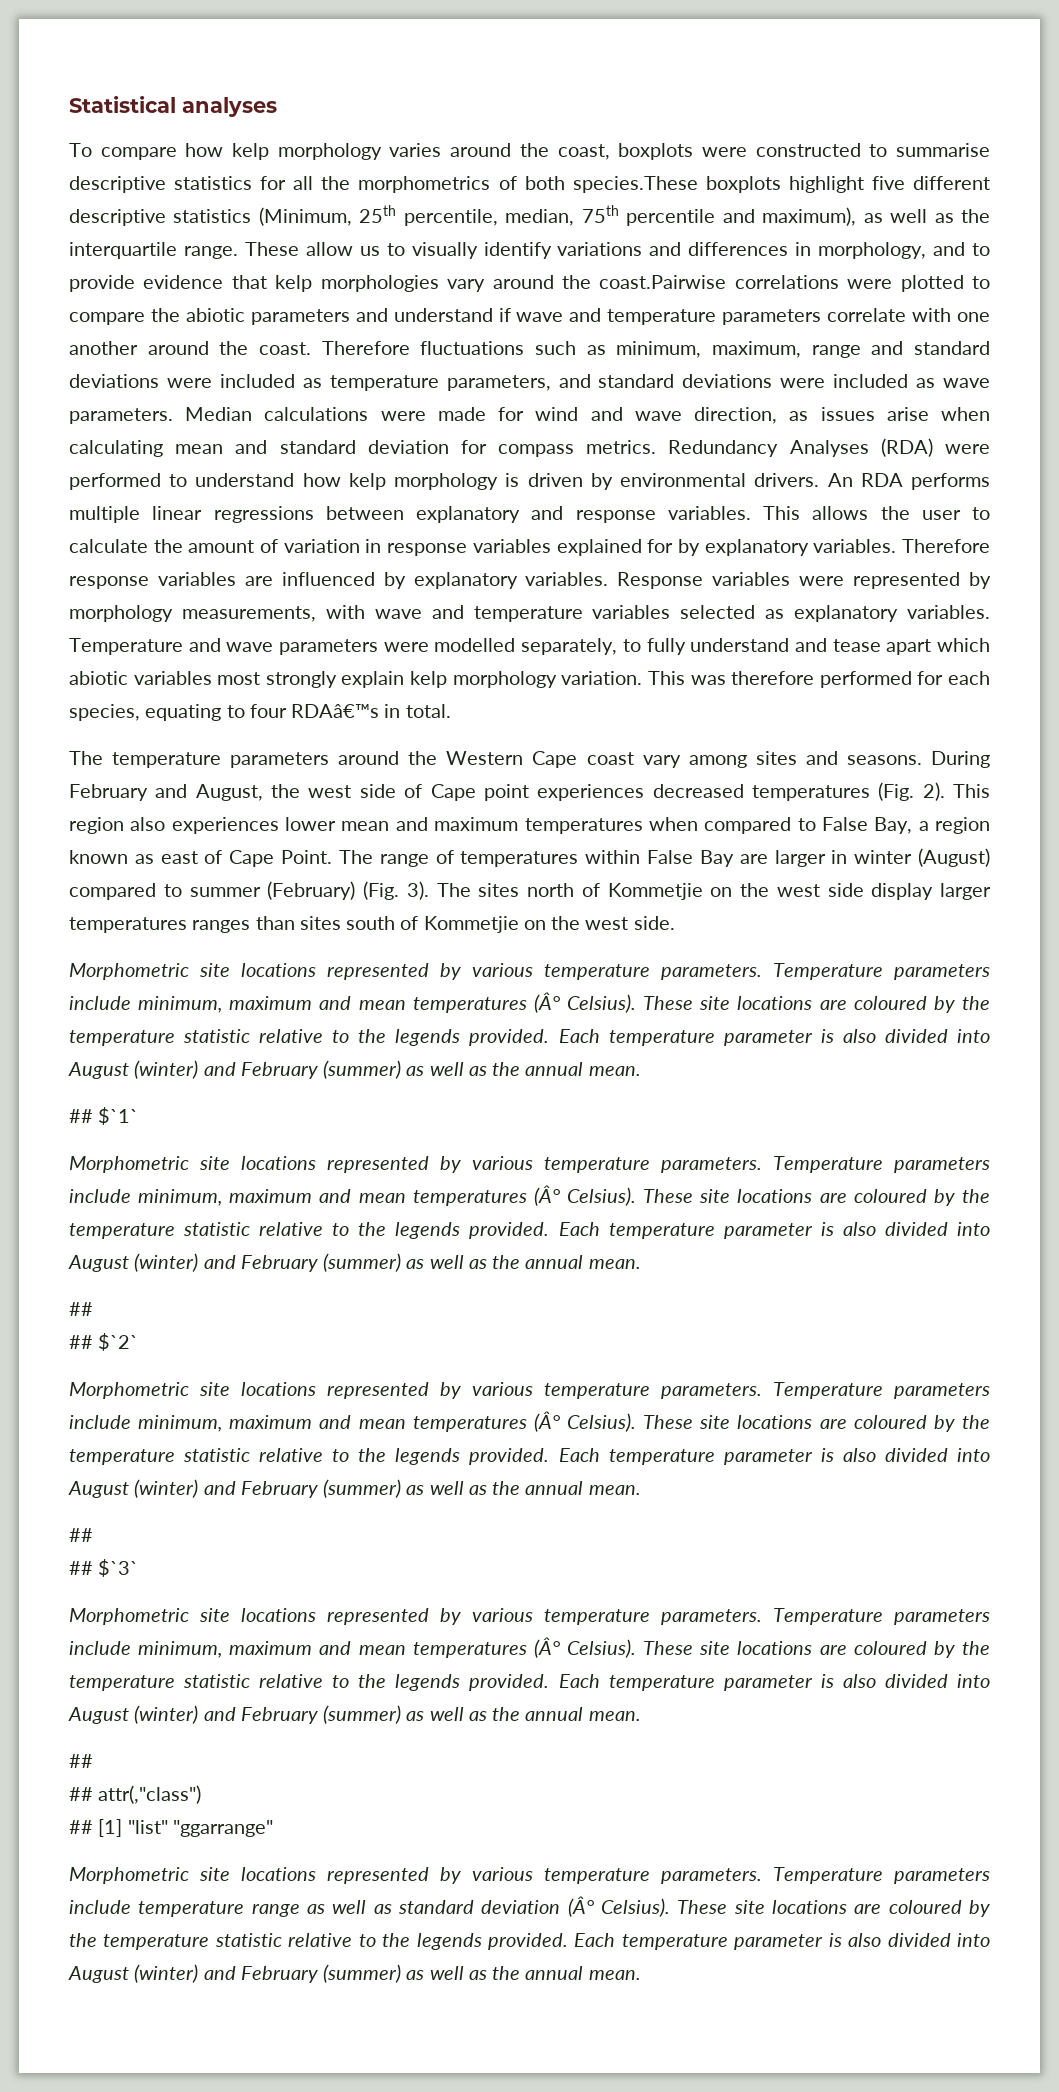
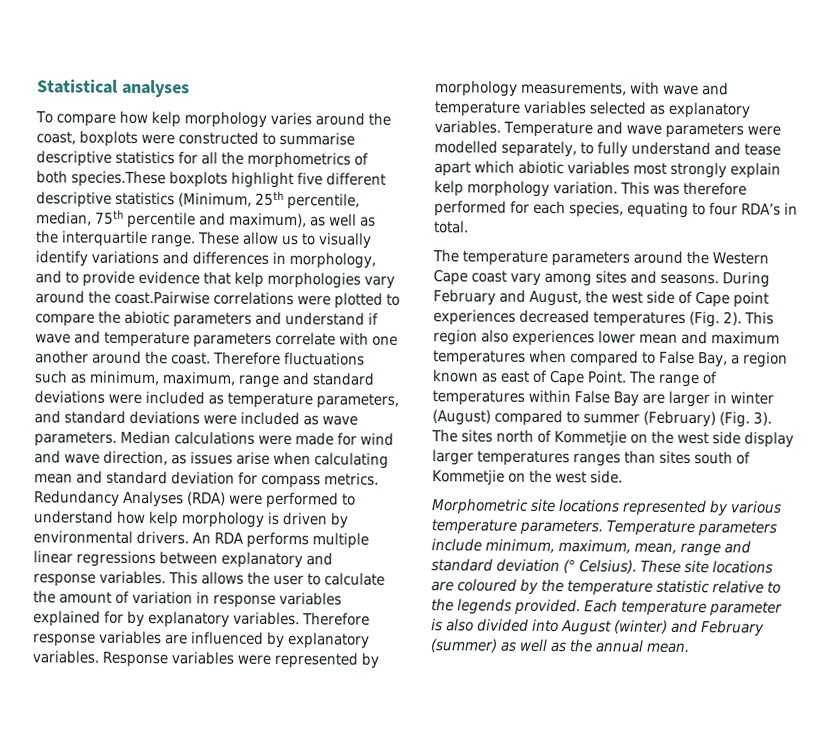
[291,704,380,718] RDAâ€™s -> [741,203,782,216] RDA’s
[229,992,560,1013] maximum and mean temperatures (Â° -> [558,539,752,557] [431,558,577,574] maximum, mean, range and standard deviation (°
[69,1107,139,1125] [69,1156,990,1173] [69,1185,990,1206] [69,1222,991,1239] [68,1253,641,1272] [69,1302,93,1316] [69,1333,139,1351] [69,1382,990,1399] [69,1411,990,1432] [69,1448,991,1465] [68,1479,641,1498] [69,1528,93,1542] [69,1559,139,1577] [69,1608,990,1625] [69,1637,990,1658] [69,1674,991,1691] [68,1705,641,1724] [69,1754,93,1768] [69,1785,202,1804] [69,1819,273,1837] [69,1867,990,1884] [69,1896,991,1917] [69,1933,991,1950] [68,1964,641,1983] // ## $`1` // Morphometric site locations represented by various temperature parameters. Temperature parameters include minimum, maximum and mean temperatures (Â° Celsius). These site locations are coloured by the temperature statistic relative to the legends provided. Each temperature parameter is also divided into August (winter) and February (summer) as well as the annual mean. // ## // ## $`2` // Morphometric site locations represented by various temperature parameters. Temperature parameters include minimum, maximum and mean temperatures (Â° Celsius). These site locations are coloured by the temperature statistic relative to the legends provided. Each temperature parameter is also divided into August (winter) and February (summer) as well as the annual mean. // ## // ## $`3` // Morphometric site locations represented by various temperature parameters. Temperature parameters include minimum, maximum and mean temperatures (Â° Celsius). These site locations are coloured by the temperature statistic relative to the legends provided. Each temperature parameter is also divided into August (winter) and February (summer) as well as the annual mean. // ## // ## attr(,"class") // ## [1] "list" "ggarrange" // Morphometric site locations represented by various temperature parameters. Temperature parameters include temperature range as well as standard deviation (Â° Celsius). These site locations are coloured by the temperature statistic relative to the legends provided. Each temperature parameter is also divided into August (winter) and February (summer) as well as the annual mean. -> (691, 648) none

